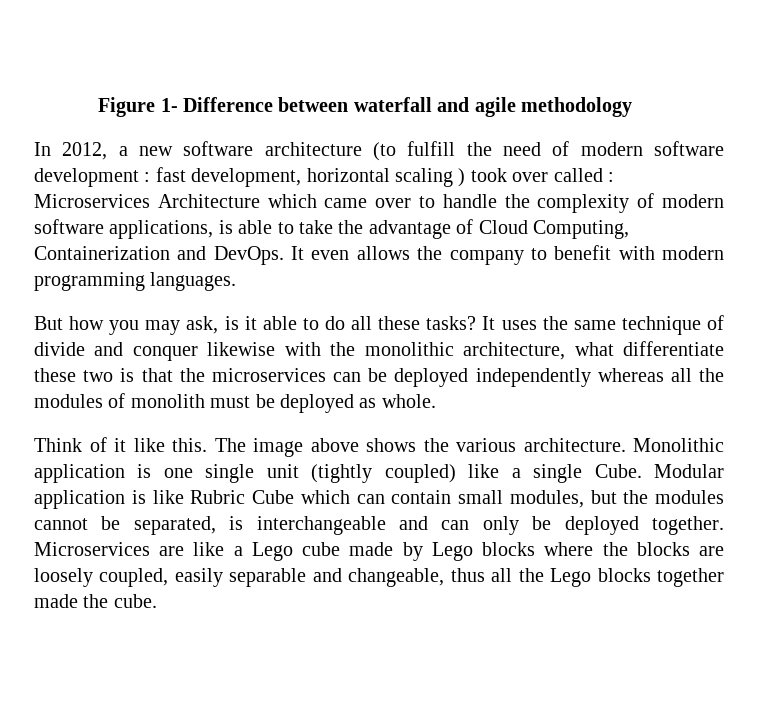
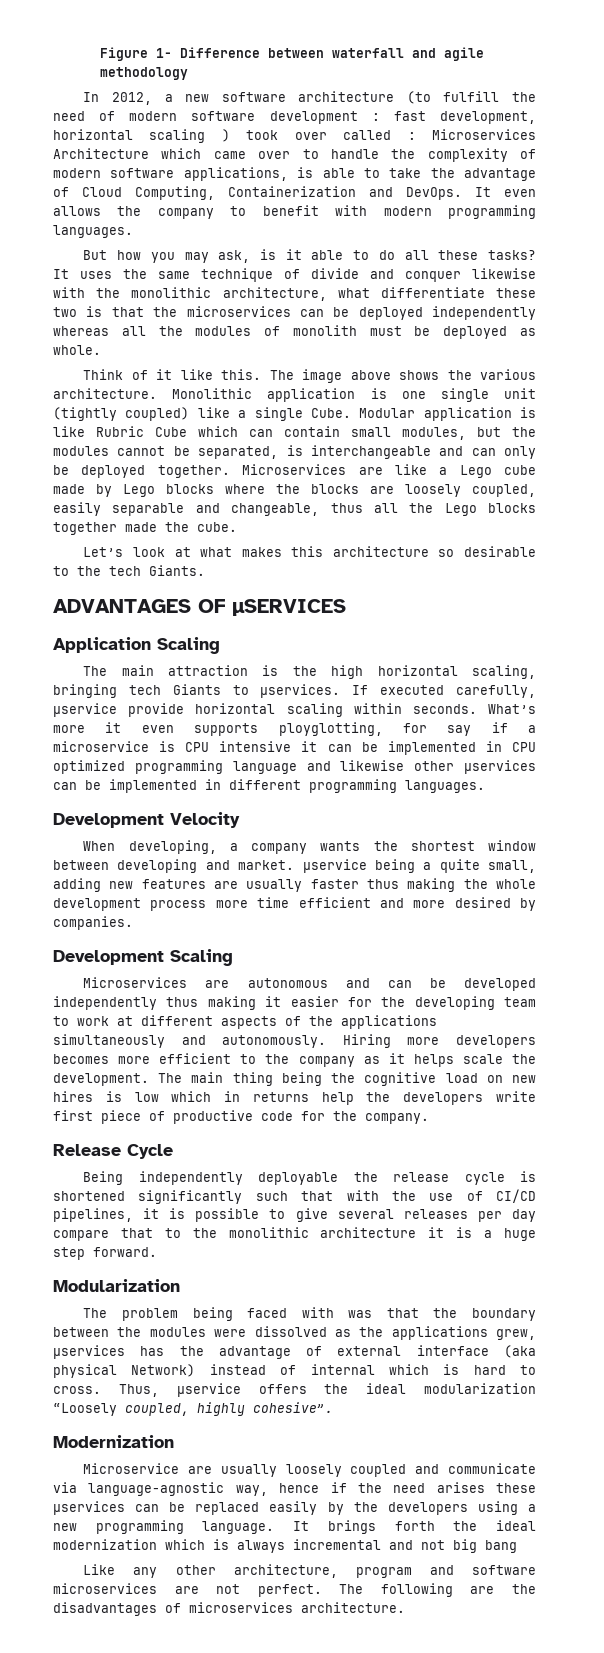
(157, 601) none -> [83,546,537,557] [53,565,205,576] [53,599,346,616] [53,637,220,654] [83,665,536,679] [53,684,536,698] [53,703,536,717] [53,722,536,736] [53,741,536,755] [53,760,536,774] [53,779,485,793] [53,812,240,828] [83,840,536,854] [53,859,536,873] [53,878,536,892] [53,897,536,911] [53,916,133,930] [53,949,233,966] [83,977,536,991] [53,996,536,1010] [53,1015,437,1029] [53,1034,536,1048] [53,1053,537,1067] [53,1072,536,1086] [53,1091,536,1105] [53,1110,429,1124] [53,1144,173,1159] [83,1171,536,1185] [53,1189,536,1204] [53,1208,536,1222] [53,1227,537,1241] [53,1247,157,1260] [53,1279,180,1292] [83,1307,537,1321] [53,1326,536,1340] [53,1345,536,1359] [53,1364,536,1378] [53,1383,536,1397] [53,1402,333,1416] [53,1435,174,1448] [83,1463,536,1477] [53,1482,536,1496] [53,1501,536,1515] [53,1520,536,1534] [53,1539,517,1553] [83,1564,536,1578] [53,1583,536,1597] [53,1602,405,1616] // Let’s look at what makes this architecture so desirable to the tech Giants. // ADVANTAGES OF µSERVICES // Application Scaling // The main attraction is the high horizontal scaling, bringing tech Giants to µservices. If executed carefully, µservice provide horizontal scaling within seconds. What’s more it even supports ployglotting, for say if a microservice is CPU intensive it can be implemented in CPU optimized programming language and likewise other µservices can be implemented in different programming languages. // Development Velocity // When developing, a company wants the shortest window between developing and market. µservice being a quite small, adding new features are usually faster thus making the whole development process more time efficient and more desired by companies. // Development Scaling // Microservices are autonomous and can be developed independently thus making it easier for the developing team to work at different aspects of the applications simultaneously and autonomously. Hiring more developers becomes more efficient to the company as it helps scale the development. The main thing being the cognitive load on new hires is low which in returns help the developers write first piece of productive code for the company. // Release Cycle // Being independently deployable the release cycle is shortened significantly such that with the use of CI/CD pipelines, it is possible to give several releases per day compare that to the monolithic architecture it is a huge step forward. // Modularization // The problem being faced with was that the boundary between the modules were dissolved as the applications grew, µservices has the advantage of external interface (aka physical Network) instead of internal which is hard to cross. Thus, µservice offers the ideal modularization “Loosely coupled, highly cohesive”. // Modernization // Microservice are usually loosely coupled and communicate via language-agnostic way, hence if the need arises these µservices can be replaced easily by the developers using a new programming language. It brings forth the ideal modernization which is always incremental and not big bang // Like any other architecture, program and software microservices are not perfect. The following are the disadvantages of microservices architecture.

